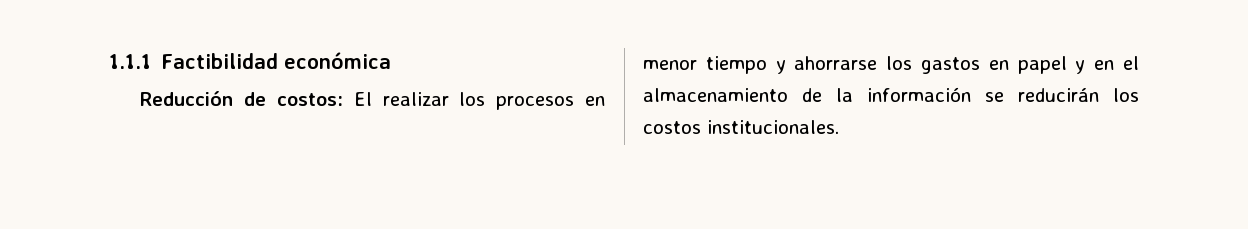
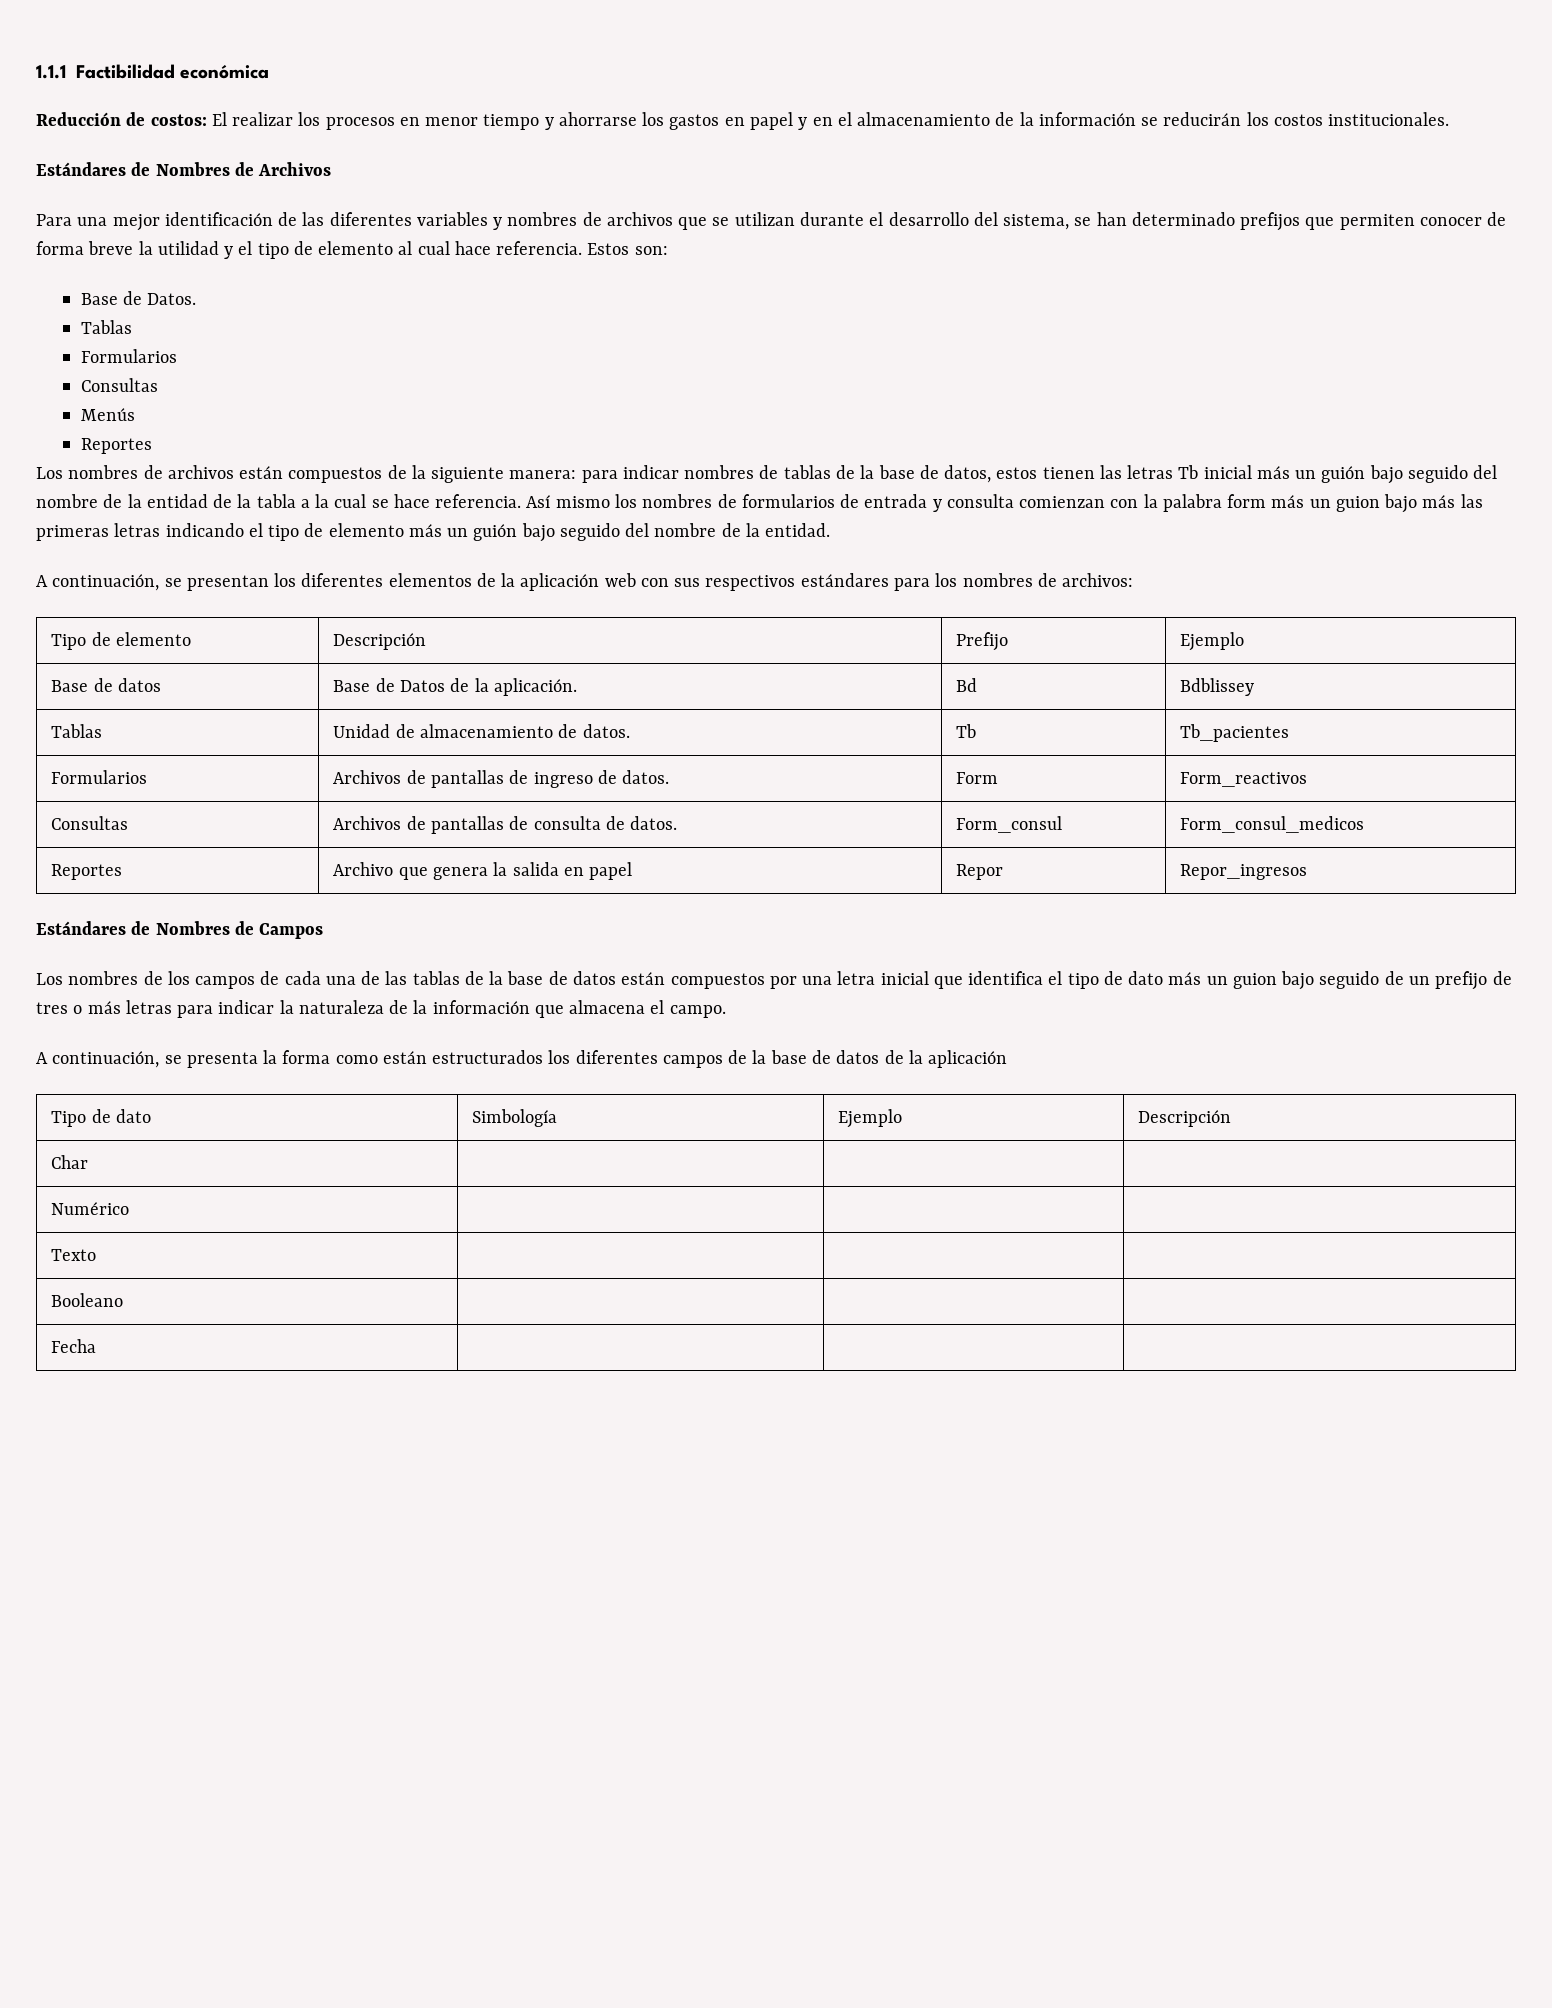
(839, 127) none -> [36,162,332,176] [36,212,1507,231] [36,241,668,259] [80,291,197,305] [80,320,132,334] [80,349,177,363] [80,378,158,392] [80,408,135,421] [80,438,152,454] [36,465,1498,484] [36,494,1483,513] [36,523,831,542] [36,573,1134,591] [51,632,192,650] [333,633,427,650] [956,632,1009,651] [1180,632,1245,651] [51,678,162,692] [333,678,577,696] [956,678,978,692] [1180,678,1255,696] [51,724,103,738] [333,724,630,738] [956,724,977,738] [1180,724,1290,742] [51,770,148,784] [333,770,670,788] [956,772,999,784] [1180,772,1308,787] [51,816,129,830] [333,816,678,834] [956,816,1063,833] [1180,816,1365,833] [51,864,123,880] [333,862,633,880] [956,864,1004,880] [1180,864,1308,880] [36,921,324,939] [36,971,1512,990] [36,1000,726,1018] [36,1050,1008,1068] [51,1109,152,1127] [472,1109,558,1127] [838,1109,903,1128] [1138,1110,1232,1127] [51,1155,89,1169] [51,1202,130,1215] [51,1249,97,1261] [51,1293,124,1307] [51,1339,97,1353] // Estándares de Nombres de Archivos // Para una mejor identificación de las diferentes variables y nombres de archivos que se utilizan durante el desarrollo del sistema, se han determinado prefijos que permiten conocer de forma breve la utilidad y el tipo de elemento al cual hace referencia. Estos son: // Base de Datos. // Tablas // Formularios // Consultas // Menús // Reportes // Los nombres de archivos están compuestos de la siguiente manera: para indicar nombres de tablas de la base de datos, estos tienen las letras Tb inicial más un guión bajo seguido del nombre de la entidad de la tabla a la cual se hace referencia. Así mismo los nombres de formularios de entrada y consulta comienzan con la palabra form más un guion bajo más las primeras letras indicando el tipo de elemento más un guión bajo seguido del nombre de la entidad. // A continuación, se presentan los diferentes elementos de la aplicación web con sus respectivos estándares para los nombres de archivos: // Tipo de elemento | Descripción | Prefijo | Ejemplo // Base de datos | Base de Datos de la aplicación. | Bd | Bdblissey // Tablas | Unidad de almacenamiento de datos. | Tb | Tb_pacientes // Formularios | Archivos de pantallas de ingreso de datos. | Form | Form_reactivos // Consultas | Archivos de pantallas de consulta de datos. | Form_consul | Form_consul_medicos // Reportes | Archivo que genera la salida en papel | Repor | Repor_ingresos // Estándares de Nombres de Campos // Los nombres de los campos de cada una de las tablas de la base de datos están compuestos por una letra inicial que identifica el tipo de dato más un guion bajo seguido de un prefijo de tres o más letras para indicar la naturaleza de la información que almacena el campo. // A continuación, se presenta la forma como están estructurados los diferentes campos de la base de datos de la aplicación // Tipo de dato | Simbología | Ejemplo | Descripción // Char | | | // Numérico | | | // Texto | | | // Booleano | | | // Fecha | | |

